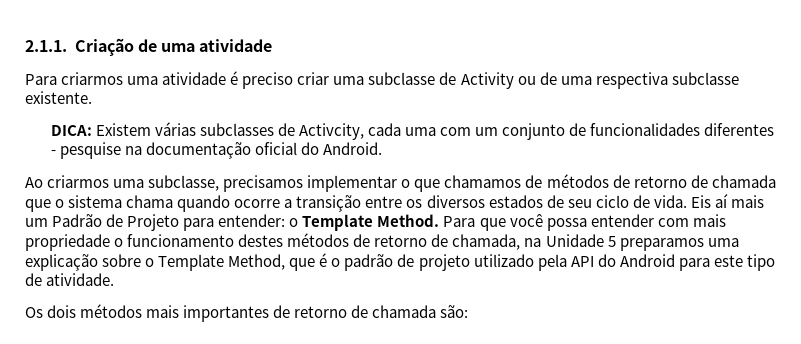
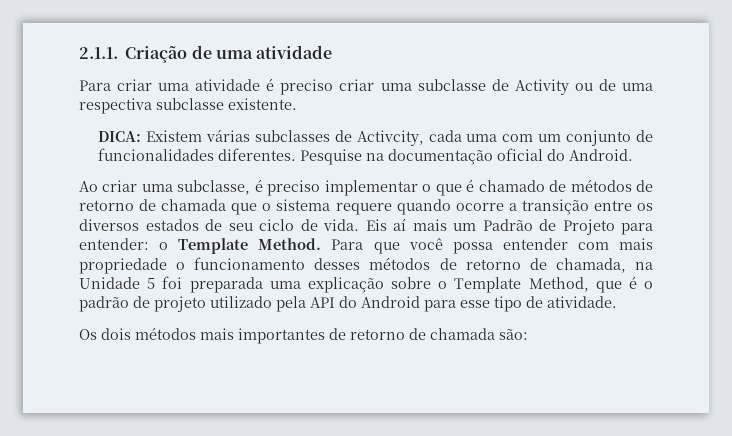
[61,72,124,85] criarmos -> [117,79,153,91] criar
[704,123,775,136] [50,142,121,159] diferentes - pesquise -> [218,148,363,165] diferentes. Pesquise
[47,175,110,188] criarmos -> [102,180,138,192] criar
[223,175,304,192] precisamos -> [254,179,321,196] é preciso
[444,175,522,188] chamamos -> [466,179,545,192] é chamado
[126,195,174,208] chama -> [335,203,392,215] requere
[238,234,284,247] destes -> [314,258,361,270] desses
[619,238,704,251] preparamos -> [162,276,263,293] foi preparada
[713,255,743,267] este -> [460,300,490,308] esse

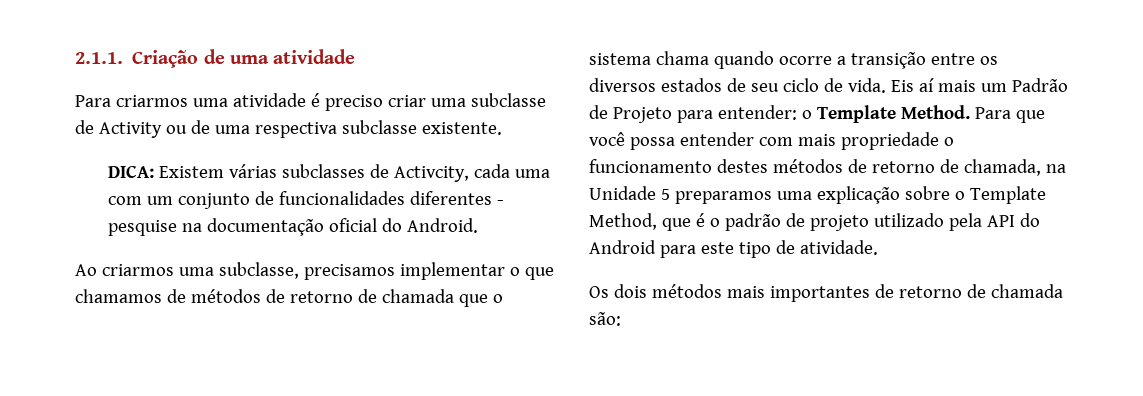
[117,79,153,91] criar -> [115,95,188,107] criarmos
[218,148,363,165] diferentes. Pesquise -> [410,191,505,205] [108,220,178,236] diferentes - pesquise
[102,180,138,192] criar -> [101,264,174,276] criarmos
[254,179,321,196] é preciso -> [303,264,395,280] precisamos
[466,179,545,192] é chamado -> [75,289,162,303] chamamos
[335,203,392,215] requere -> [655,51,709,65] chama
[314,258,361,270] desses -> [716,159,768,173] destes
[162,276,263,293] foi preparada -> [674,191,772,204] preparamos
[460,300,490,308] esse -> [700,242,734,254] este

